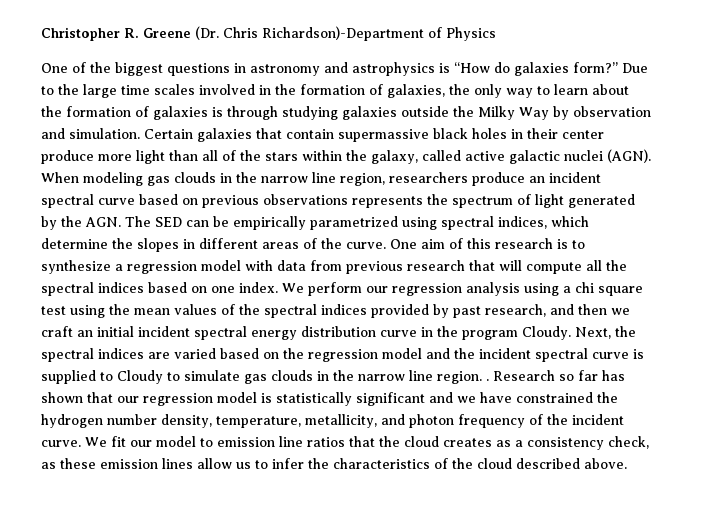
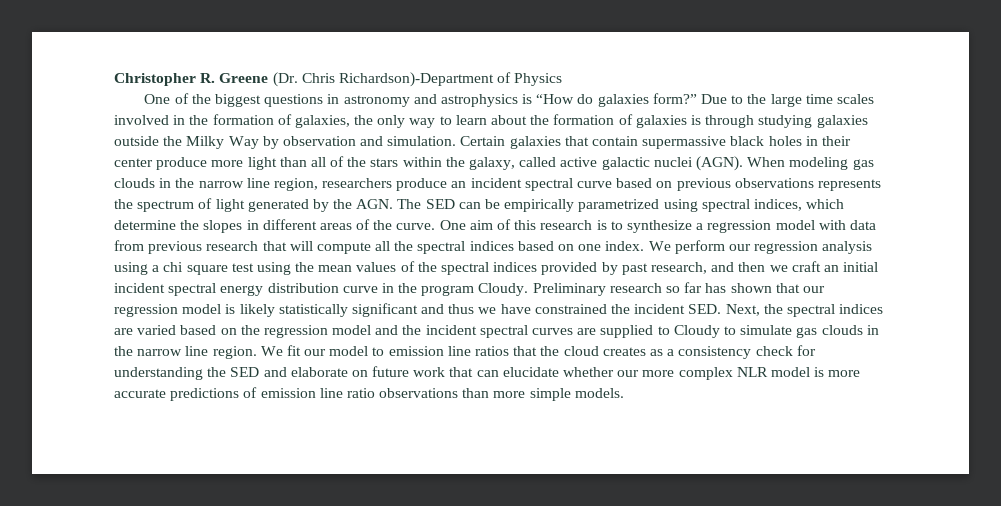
(571, 333) none -> [532,282,825,296] [114,303,722,317] Preliminary research so far has shown that our regression model is likely statistically significant and thus we have constrained the incident SED.
[592,349,644,359] curve is -> [532,328,597,335] curves are
[486,370,625,381] [41,392,618,406] [41,414,624,428] [41,440,81,447] . Research so far has shown that our regression model is statistically significant and we have constrained the hydrogen number density, temperature, metallicity, and photon frequency of the incident curve. -> (257, 352) none
[608,436,649,449] [41,458,627,469] check, as these emission lines allow us to infer the characteristics of the cloud described above. -> [755,345,816,356] [114,366,861,380] [114,387,624,401] check for understanding the SED and elaborate on future work that can elucidate whether our more complex NLR model is more accurate predictions of emission line ratio observations than more simple models.

